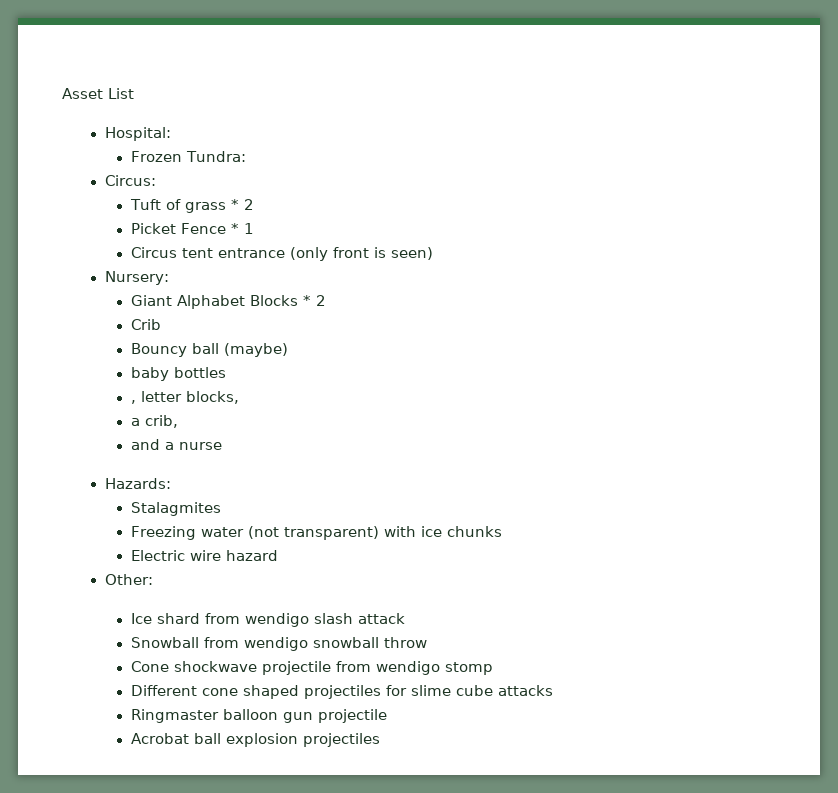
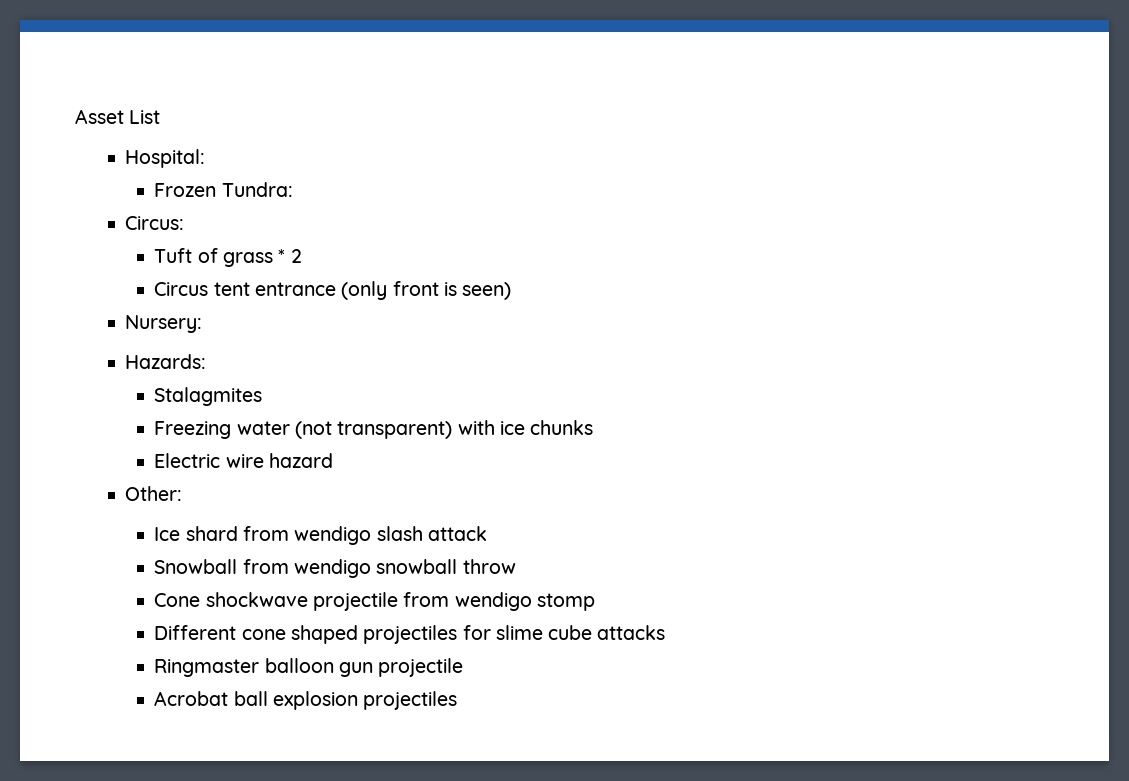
[130,223,254,234] // Picket Fence * 1 -> (302, 256) none
[130,295,326,309] [130,319,161,330] [130,343,288,357] [130,367,226,381] [130,391,239,404] [130,415,178,428] [130,439,222,450] // Giant Alphabet Blocks * 2 // Crib // Bouncy ball (maybe) // baby bottles // , letter blocks, // a crib, // and a nurse -> (203, 324) none

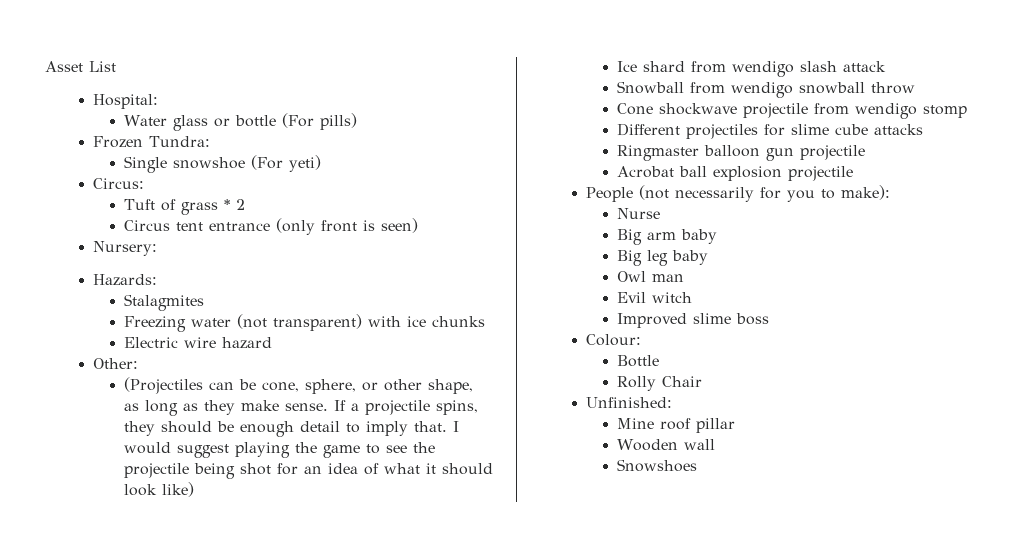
[154,182,293,197] Frozen Tundra: -> [124,113,358,131] [93,136,211,148] [124,155,322,173] Water glass or bottle (For pills) // Frozen Tundra: // Single snowshoe (For yeti)
(183, 493) none -> [124,377,474,394] [124,400,479,416] [124,421,460,437] [124,442,436,458] [124,463,494,479] [124,482,195,497] // (Projectiles can be cone, sphere, or other shape, as long as they make sense. If a projectile spins, they should be enough detail to imply that. I would suggest playing the game to see the projectile being shot for an idea of what it should look like)
[241,625,358,644] cone shaped -> (681, 129) none
[363,691,458,710] projectiles -> [788,166,854,181] [586,185,891,202] [617,208,661,219] [617,229,718,245] [617,250,709,266] [617,271,685,282] [617,292,693,303] [617,313,770,328] [586,334,642,346] [617,355,660,367] [617,376,703,391] [586,397,673,408] [617,418,736,433] [617,439,716,451] [617,459,698,472] projectile // People (not necessarily for you to make): // Nurse // Big arm baby // Big leg baby // Owl man // Evil witch // Improved slime boss // Colour: // Bottle // Rolly Chair // Unfinished: // Mine roof pillar // Wooden wall // Snowshoes

